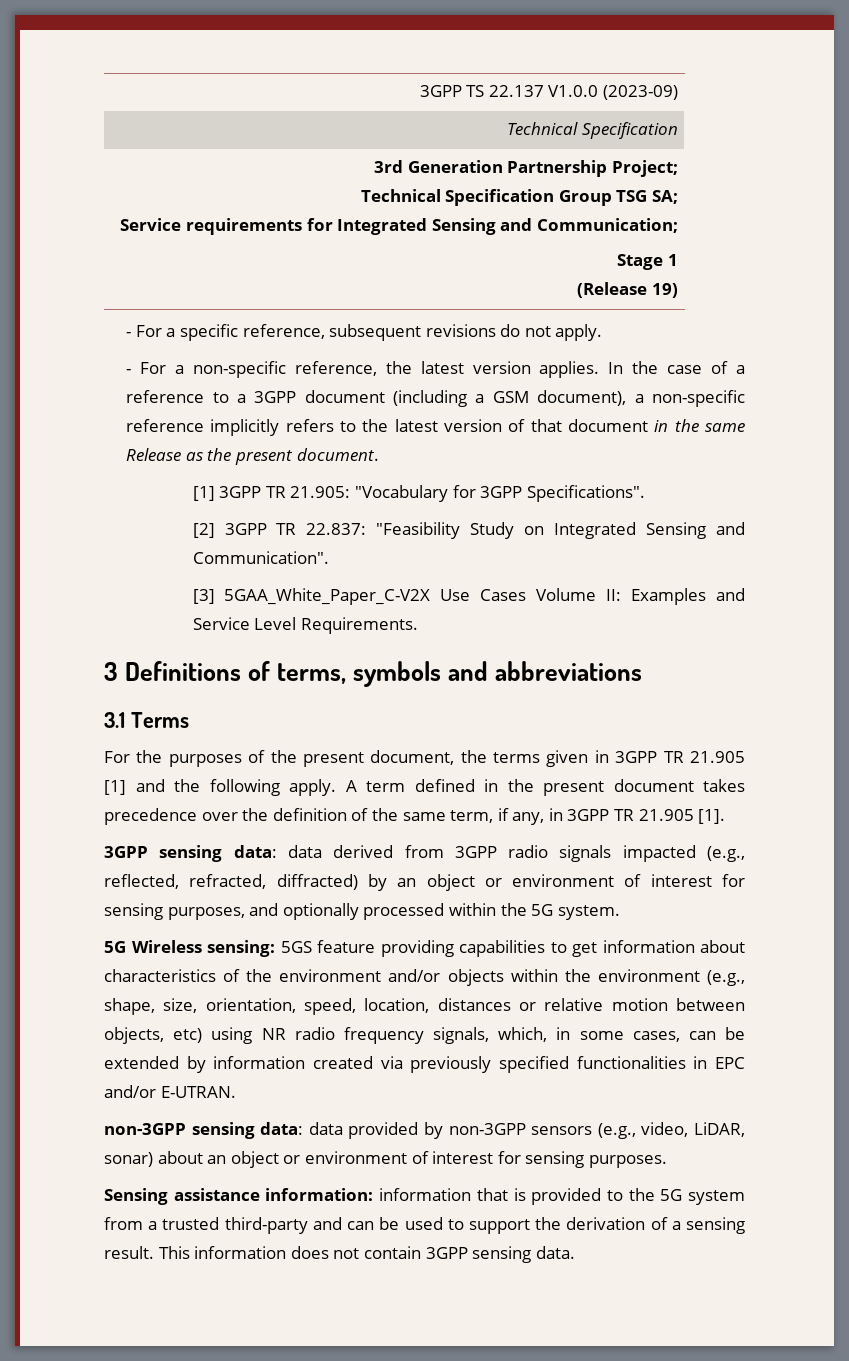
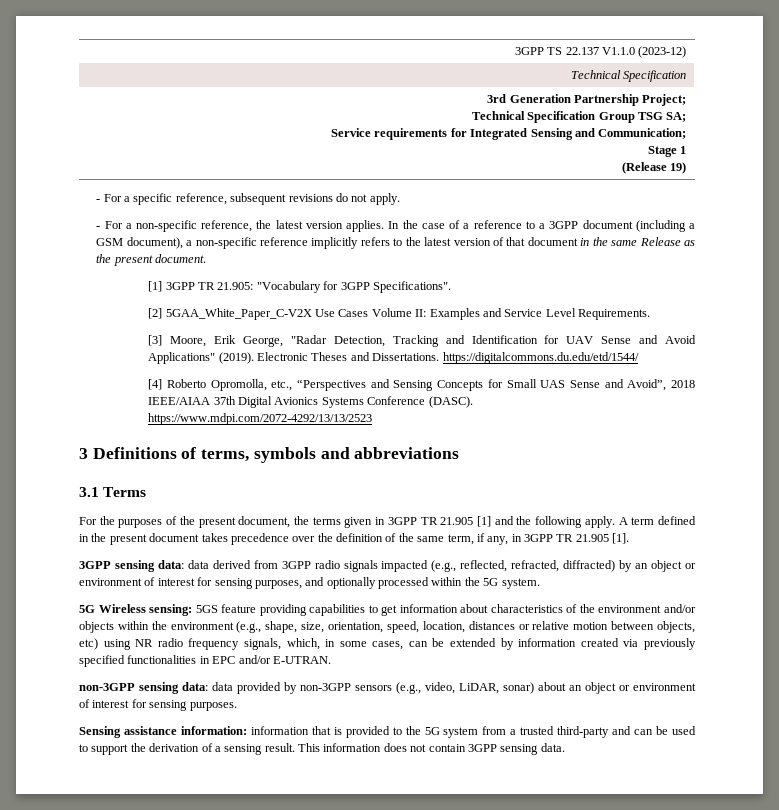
[548,85,678,100] V1.0.0 (2023-09) -> [601,46,687,58] V1.1.0 (2023-12)
[224,522,746,539] [192,551,329,564] [192,589,215,604] 3GPP TR 22.837: "Feasibility Study on Integrated Sensing and Communication". // [3] -> (163, 313) none
(418, 625) none -> [148,335,696,347] [148,352,639,364] [148,379,696,391] [148,396,473,408] [148,413,373,425] // [3] Moore, Erik George, "Radar Detection, Tracking and Identification for UAV Sense and Avoid Applications" (2019). Electronic Theses and Dissertations. https://digitalcommons.du.edu/etd/1544/ // [4] Roberto Opromolla, etc., “Perspectives and Sensing Concepts for Small UAS Sense and Avoid”, 2018 IEEE/AIAA 37th Digital Avionics Systems Conference (DASC). https://www.mdpi.com/2072-4292/13/13/2523

